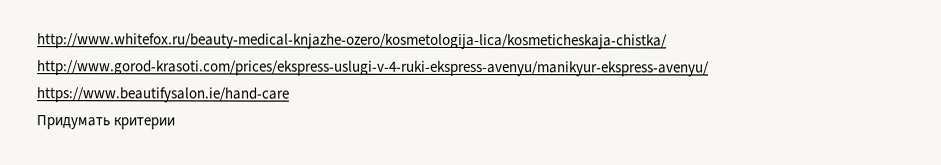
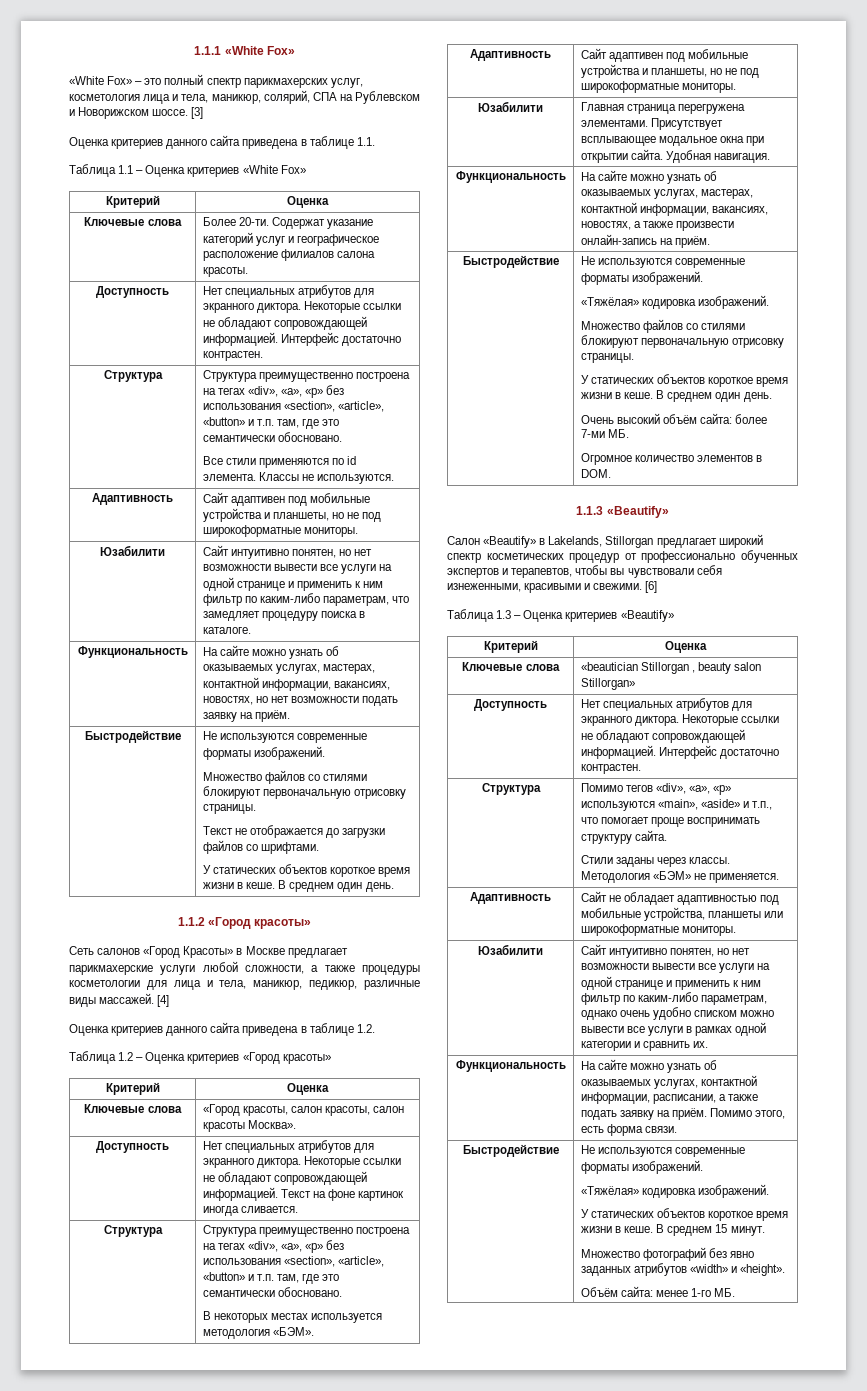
[37,33,668,50] [37,60,710,77] [36,87,289,103] [36,115,176,130] http://www.whitefox.ru/beauty-medical-knjazhe-ozero/kosmetologija-lica/kosmeticheskaja-chistka/ // http://www.gorod-krasoti.com/prices/ekspress-uslugi-v-4-ruki-ekspress-avenyu/manikyur-ekspress-avenyu/ // https://www.beautifysalon.ie/hand-care // Придумать критерии -> [194,46,295,55] [69,74,363,88] [69,90,420,104] [69,107,204,119] [69,135,375,149] [69,164,306,177] [105,195,160,208] [287,196,329,208] [84,217,182,226] [202,217,374,229] [202,232,380,246] [202,249,376,261] [202,267,248,277] [96,286,169,298] [202,285,375,298] [202,301,402,313] [202,316,368,330] [202,332,402,346] [202,351,263,361] [103,370,163,382] [202,370,411,382] [202,385,345,398] [202,401,385,412] [202,417,340,429] [202,432,343,442] [202,456,357,468] [202,472,395,484] [92,493,173,505] [202,492,371,506] [202,508,382,522] [202,525,359,537] [100,545,165,556] [202,545,373,559] [202,564,393,574] [202,577,384,591] [202,593,410,606] [202,611,366,621] [202,627,251,634] [77,646,188,658] [202,645,340,659] [202,664,376,674] [202,677,391,691] [202,696,399,706] [202,710,291,722] [84,730,181,743] [202,731,368,743] [202,746,326,760] [202,770,368,784] [202,786,407,799] [202,804,256,814] [202,825,386,838] [202,840,320,854] [202,864,411,877] [202,880,394,892] [177,917,312,929] [69,946,348,958] [69,961,420,975] [69,980,420,990] [69,993,170,1007] [69,1022,375,1036] [69,1051,331,1064] [105,1082,160,1095] [287,1083,329,1095] [84,1104,182,1113] [202,1104,405,1116] [202,1120,297,1132] [96,1141,169,1153] [202,1140,375,1153] [202,1156,402,1168] [202,1171,368,1185] [202,1187,405,1201] [202,1206,299,1216] [103,1225,163,1237] [202,1225,411,1237] [202,1240,345,1253] [202,1256,385,1267] [202,1272,340,1284] [202,1287,343,1297] [202,1311,383,1323] [202,1327,315,1339] [470,49,551,61] [580,48,749,62] [580,64,760,78] [580,81,737,93] [478,101,543,112] [580,102,746,114] [580,118,724,130] [580,136,765,146] [580,149,771,163] [455,171,566,183] [580,170,718,184] [580,189,754,199] [580,202,769,216] [580,221,735,231] [580,234,711,248] [462,255,559,268] [580,256,746,268] [580,271,704,285] [580,295,770,309] [580,319,746,333] [580,335,785,348] [580,353,634,363] [580,374,789,387] [580,390,772,402] [580,413,768,424] [580,429,630,438] [580,453,763,465] [580,469,611,478] [576,506,669,518] [447,534,763,548] [447,550,798,563] [447,565,722,578] [447,581,658,593] [447,609,674,622] [483,640,538,653] [665,641,707,653] [462,662,560,671] [580,662,762,674] [580,678,635,690] [474,699,547,711] [580,698,753,711] [580,714,780,726] [580,729,746,743] [580,745,780,759] [580,764,641,774] [481,783,541,795] [580,783,732,795] [580,799,773,811] [580,817,761,827] [580,830,668,844] [580,855,731,867] [580,871,780,883] [470,892,551,904] [580,891,780,905] [580,907,784,921] [580,924,737,936] [478,944,543,955] [580,944,751,958] [580,963,771,973] [580,976,762,990] [580,992,768,1005] [580,1007,775,1020] [580,1022,767,1036] [580,1041,709,1051] [455,1060,566,1072] [580,1059,718,1073] [580,1075,758,1089] [580,1092,759,1104] [580,1108,786,1120] [580,1124,678,1136] [462,1144,559,1157] [580,1145,746,1157] [580,1160,704,1174] [580,1184,770,1198] [580,1208,789,1221] [580,1224,765,1236] [580,1247,755,1261] [580,1263,786,1276] [580,1286,736,1297] 1.1.1 «White Fox» // «White Fox» – это полный спектр парикмахерских услуг, косметология лица и тела, маникюр, солярий, СПА на Рублевском и Новорижском шоссе. [3] // Оценка критериев данного сайта приведена в таблице 1.1. // Таблица 1.1 – Оценка критериев «White Fox» // Критерий | Оценка // Ключевые слова | Более 20-ти. Содержат указание категорий услуг и географическое расположение филиалов салона красоты. // Доступность | Нет специальных атрибутов для экранного диктора. Некоторые ссылки не обладают сопровождающей информацией. Интерфейс достаточно контрастен. // Структура | Структура преимущественно построена на тегах «div», «a», «p» без использования «section», «article», «button» и т.п. там, где это семантически обосновано. // Все стили применяются по id элемента. Классы не используются. // Адаптивность | Сайт адаптивен под мобильные устройства и планшеты, но не под широкоформатные мониторы. // Юзабилити | Сайт интуитивно понятен, но нет возможности вывести все услуги на одной странице и применить к ним фильтр по каким-либо параметрам, что замедляет процедуру поиска в каталоге. // Функциональность | На сайте можно узнать об оказываемых услугах, мастерах, контактной информации, вакансиях, новостях, но нет возможности подать заявку на приём. // Быстродействие | Не используются современные форматы изображений. // Множество файлов со стилями блокируют первоначальную отрисовку страницы. // Текст не отображается до загрузки файлов со шрифтами. // У статических объектов короткое время жизни в кеше. В среднем один день. // 1.1.2 «Город красоты» // Сеть салонов «Город Красоты» в Москве предлагает парикмахерские услуги любой сложности, а также процедуры косметологии для лица и тела, маникюр, педикюр, различные виды массажей. [4] // Оценка критериев данного сайта приведена в таблице 1.2. // Таблица 1.2 – Оценка критериев «Город красоты» // Критерий | Оценка // Ключевые слова | «Город красоты, салон красоты, салон красоты Москва». // Доступность | Нет специальных атрибутов для экранного диктора. Некоторые ссылки не обладают сопровождающей информацией. Текст на фоне картинок иногда сливается. // Структура | Структура преимущественно построена на тегах «div», «a», «p» без использования «section», «article», «button» и т.п. там, где это семантически обосновано. // В некоторых местах используется методология «БЭМ». // Адаптивность | Сайт адаптивен под мобильные устройства и планшеты, но не под широкоформатные мониторы. // Юзабилити | Главная страница перегружена элементами. Присутствует всплывающее модальное окна при открытии сайта. Удобная навигация. // Функциональность | На сайте можно узнать об оказываемых услугах, мастерах, контактной информации, вакансиях, новостях, а также произвести онлайн-запись на приём. // Быстродействие | Не используются современные форматы изображений. // «Тяжёлая» кодировка изображений. // Множество файлов со стилями блокируют первоначальную отрисовку страницы. // У статических объектов короткое время жизни в кеше. В среднем один день. // Очень высокий объём сайта: более 7-ми МБ. // Огромное количество элементов в DOM. // 1.1.3 «Beautify» // Салон «Beautify» в Lakelands, Stillorgan предлагает широкий спектр косметических процедур от профессионально обученных экспертов и терапевтов, чтобы вы чувствовали себя изнеженными, красивыми и свежими. [6] // Таблица 1.3 – Оценка критериев «Beautify» // Критерий | Оценка // Ключевые слова | «beautician Stillorgan , beauty salon Stillorgan» // Доступность | Нет специальных атрибутов для экранного диктора. Некоторые ссылки не обладают сопровождающей информацией. Интерфейс достаточно контрастен. // Структура | Помимо тегов «div», «a», «p» используются «main», «aside» и т.п., что помогает проще воспринимать структуру сайта. // Стили заданы через классы. Методология «БЭМ» не применяется. // Адаптивность | Сайт не обладает адаптивностью под мобильные устройства, планшеты или широкоформатные мониторы. // Юзабилити | Сайт интуитивно понятен, но нет возможности вывести все услуги на одной странице и применить к ним фильтр по каким-либо параметрам, однако очень удобно списком можно вывести все услуги в рамках одной категории и сравнить их. // Функциональность | На сайте можно узнать об оказываемых услугах, контактной информации, расписании, а также подать заявку на приём. Помимо этого, есть форма связи. // Быстродействие | Не используются современные форматы изображений. // «Тяжёлая» кодировка изображений. // У статических объектов короткое время жизни в кеше. В среднем 15 минут. // Множество фотографий без явно заданных атрибутов «width» и «height». // Объём сайта: менее 1-го МБ.

